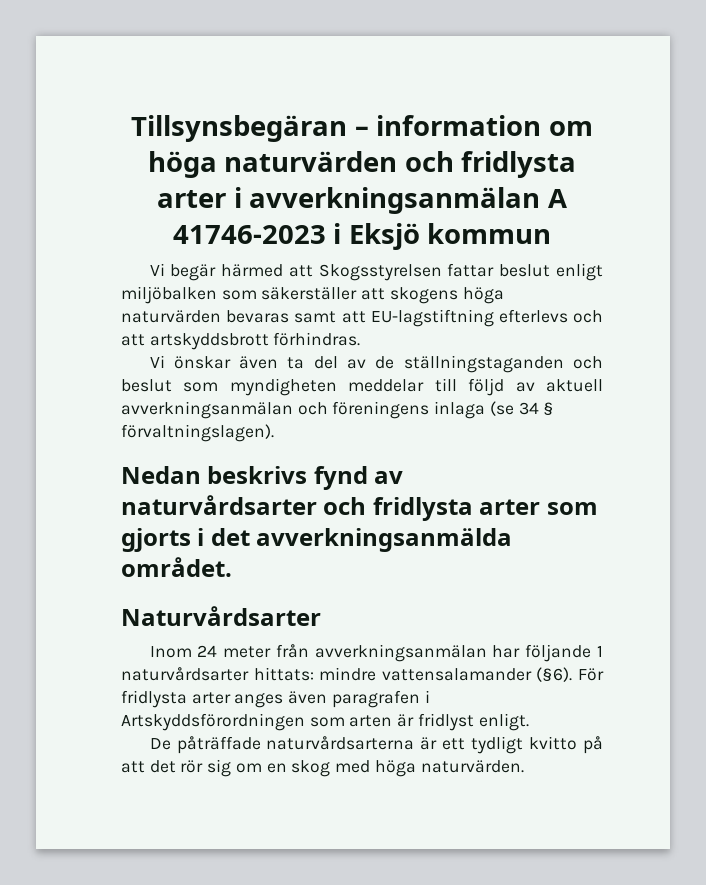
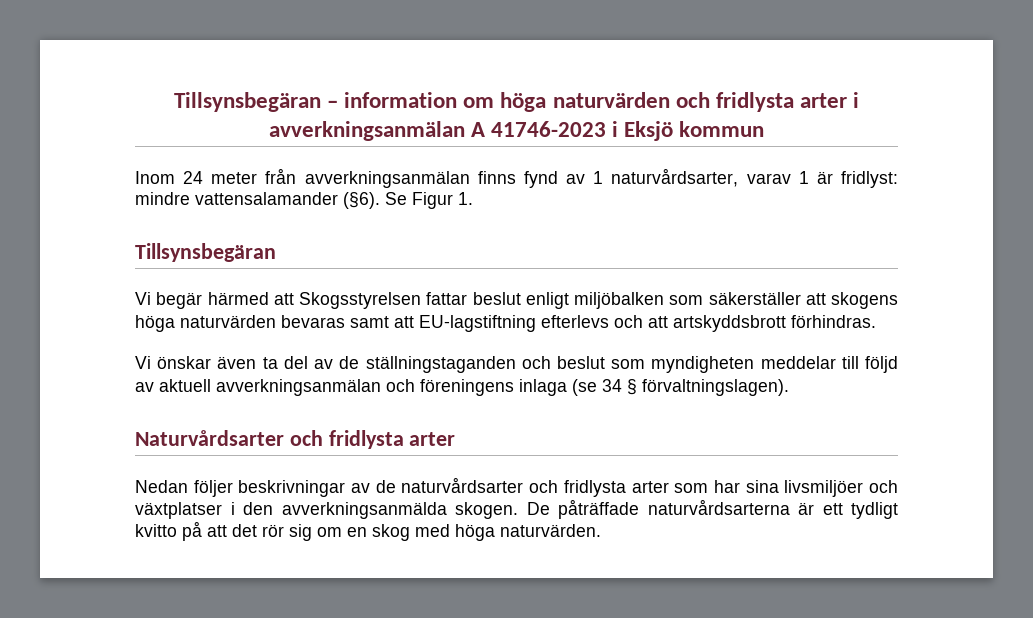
(552, 233) none -> [135,168,898,188] [135,192,473,209] [135,243,276,262] // Inom 24 meter från avverkningsanmälan finns fynd av 1 naturvårdsarter, varav 1 är fridlyst: mindre vattensalamander (§6). Se Figur 1. // Tillsynsbegäran
[121,466,404,490] Nedan beskrivs fynd av -> [135,430,456,449] [135,480,396,497] Naturvårdsarter och fridlysta arter // Nedan följer beskrivningar av de
[121,528,513,552] [121,557,232,577] [121,606,321,626] [149,644,603,662] [121,667,604,682] [121,690,430,708] [121,713,529,731] gjorts i det avverkningsanmälda området. // Naturvårdsarter // Inom 24 meter från avverkningsanmälan har följande 1 naturvårdsarter hittats: mindre vattensalamander (§6). För fridlysta arter anges även paragrafen i Artskyddsförordningen som arten är fridlyst enligt. // -> [713,480,899,497] [135,502,518,519] har sina livsmiljöer och växtplatser i den avverkningsanmälda skogen.

